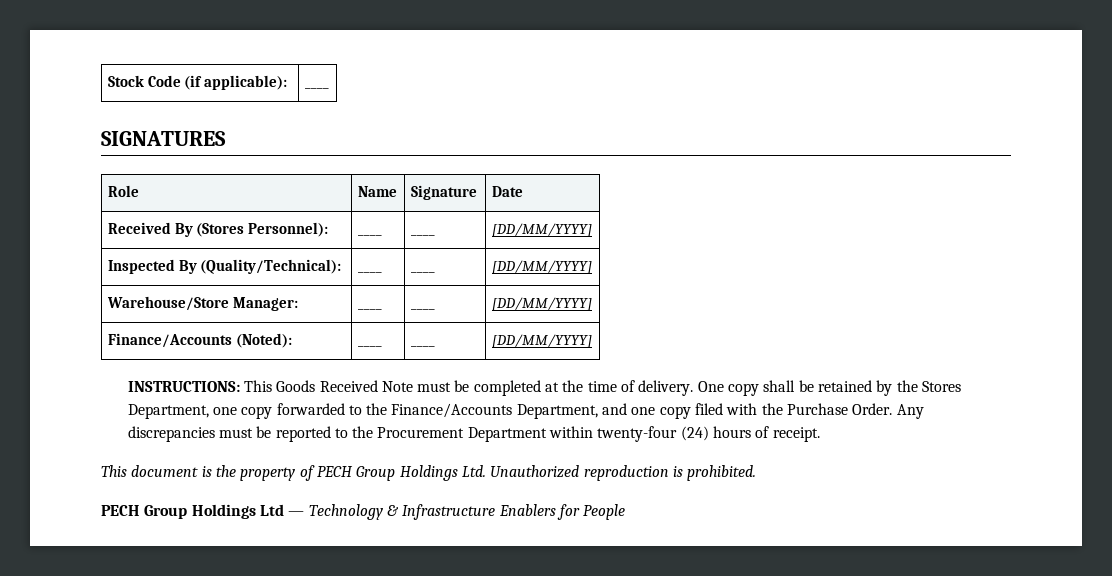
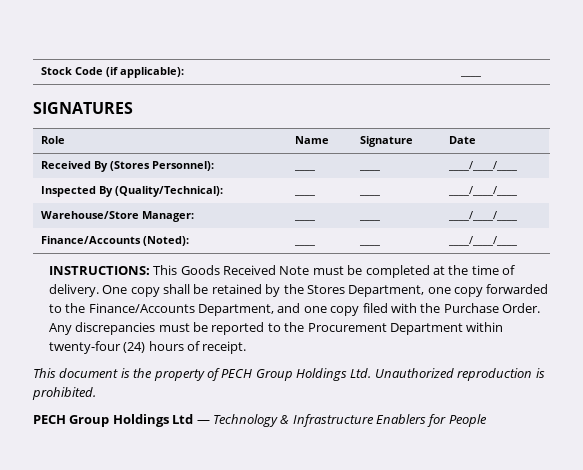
[491,223,592,237] [DD/MM/YYYY] -> [447,161,517,171] ____/____/____
[491,260,592,274] [DD/MM/YYYY] -> [447,186,517,196] ____/____/____
[491,297,592,311] [DD/MM/YYYY] -> [447,211,517,221] ____/____/____
[491,334,592,348] [DD/MM/YYYY] -> [447,236,517,246] ____/____/____

